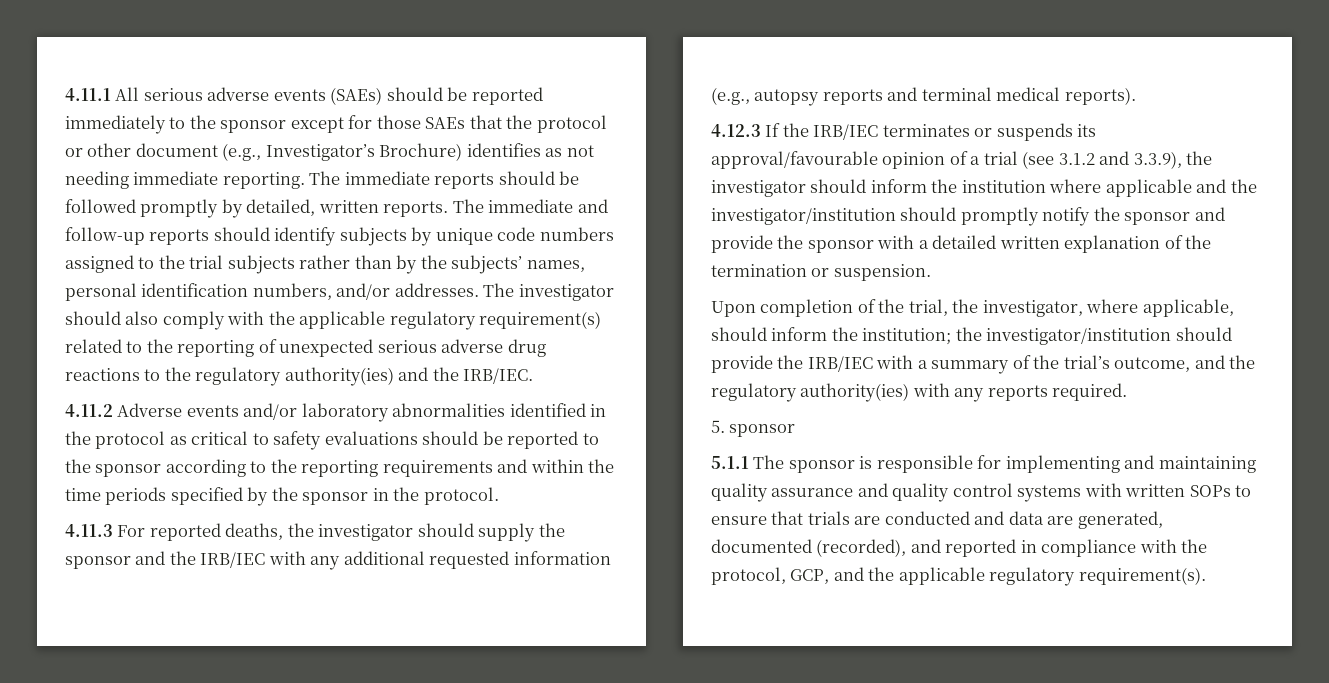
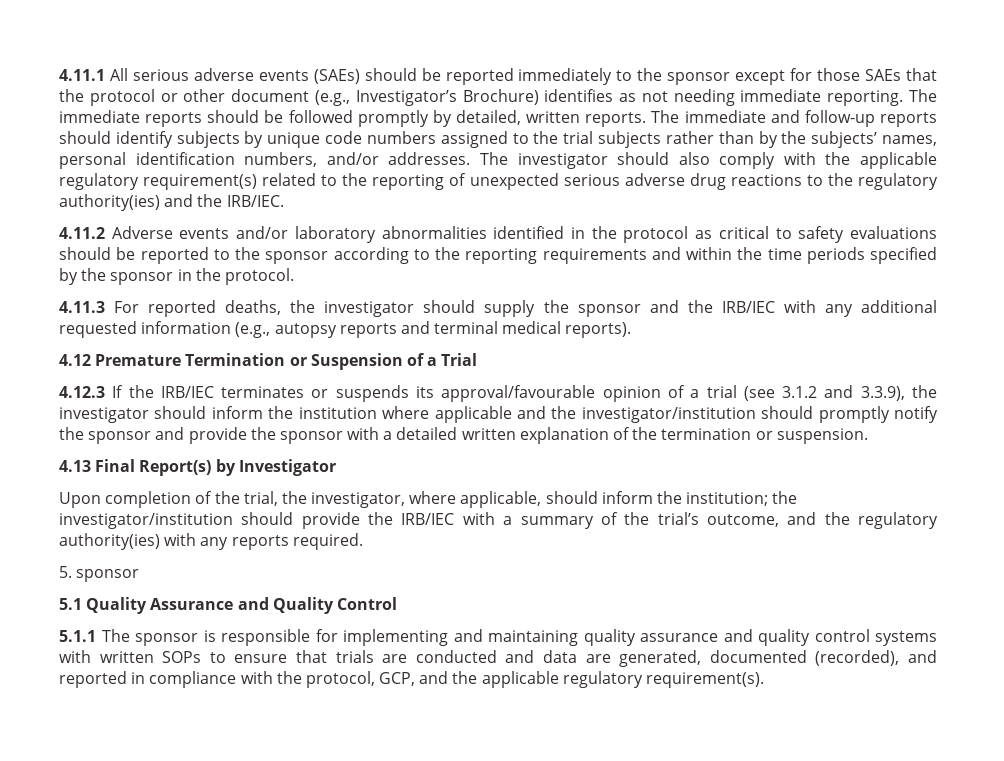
(1136, 96) none -> [59,353,478,370] // 4.12 Premature Termination or Suspension of a Trial
(931, 272) none -> [59,459,336,476] // 4.13 Final Report(s) by Investigator
(796, 430) none -> [59,597,397,614] // 5.1 Quality Assurance and Quality Control

